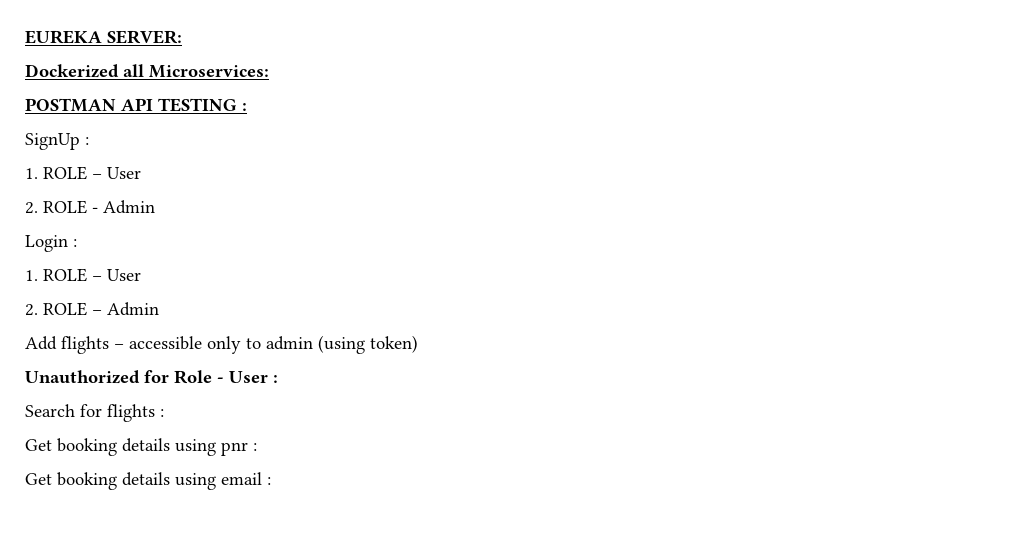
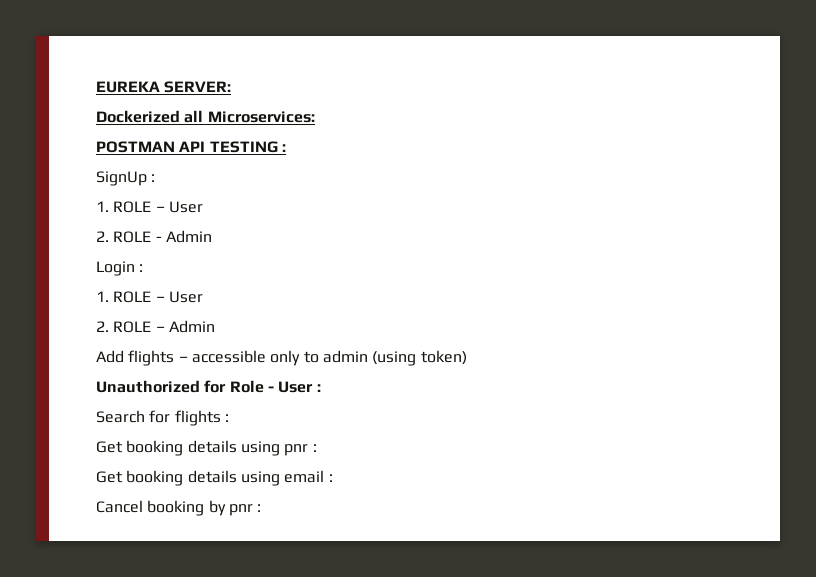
(271, 481) none -> [96,500,262,516] // Cancel booking by pnr :

